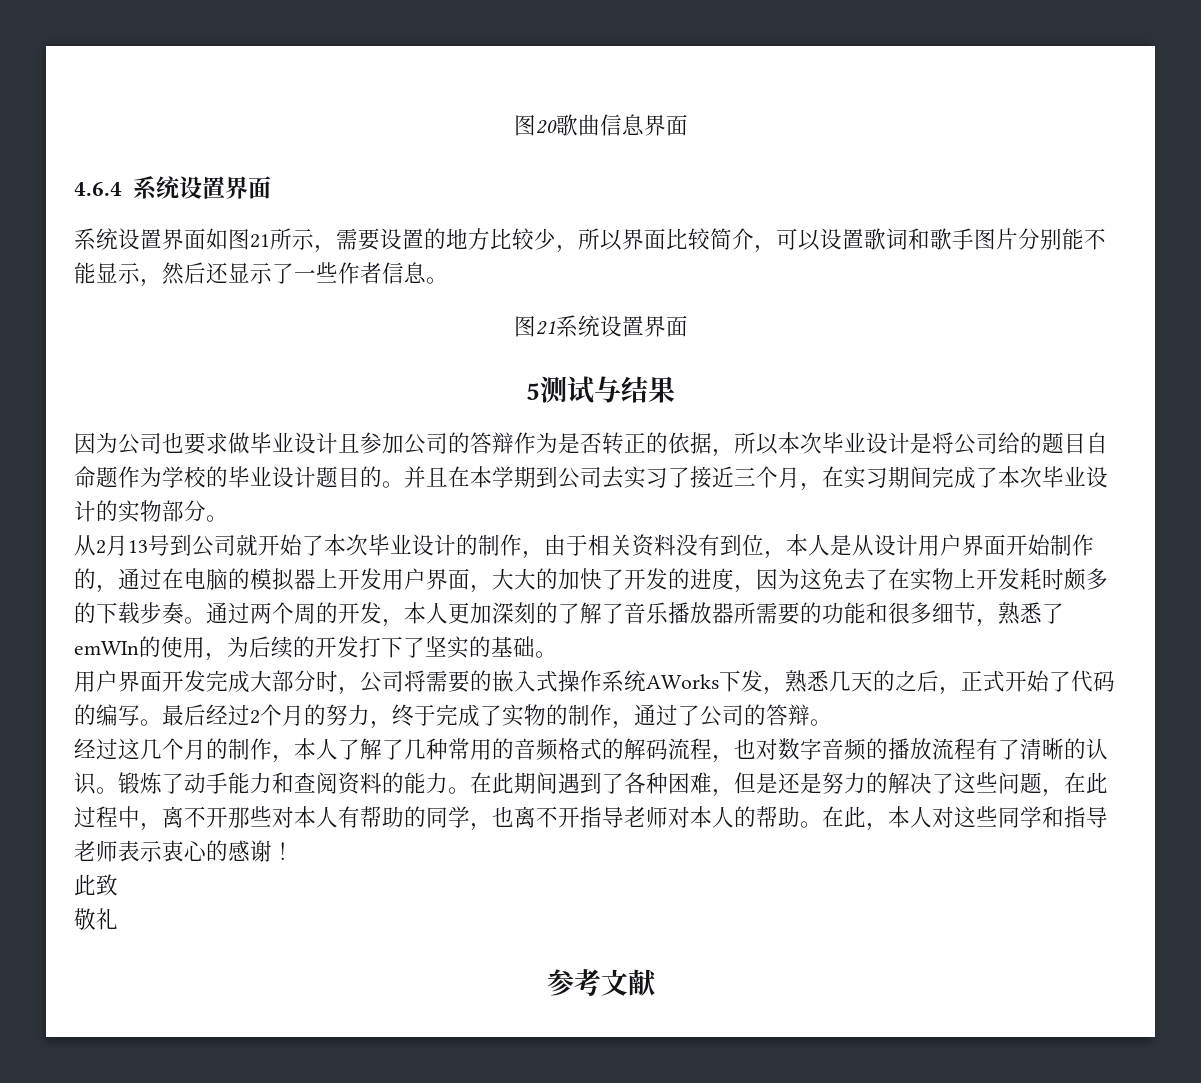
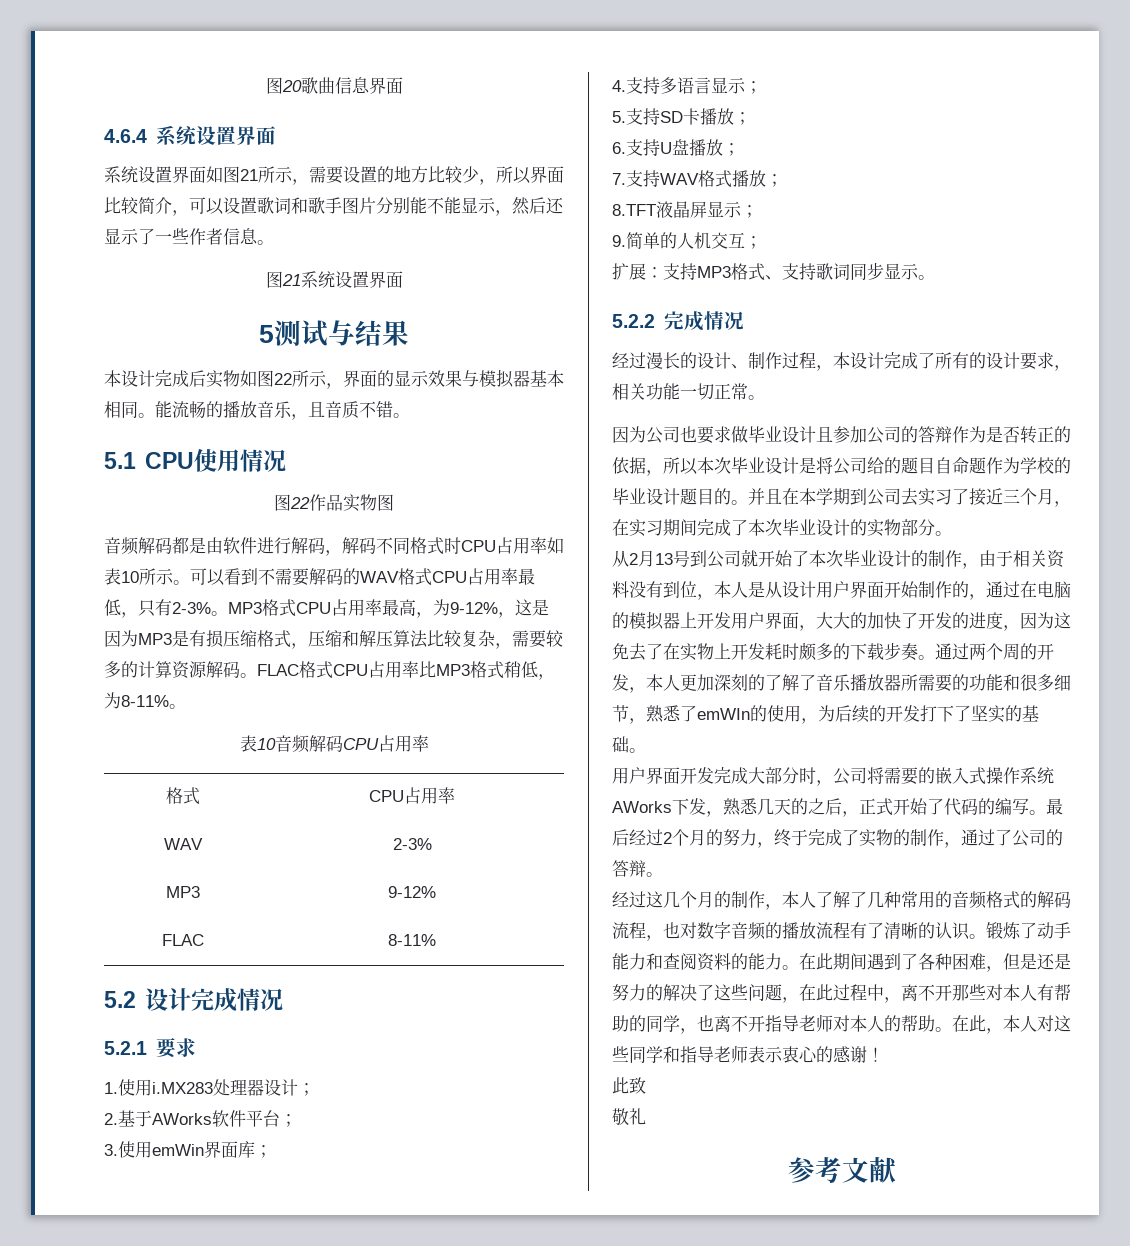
(675, 389) none -> [104,369,564,389] [104,401,410,420] [104,449,286,472] [274,494,394,512] [104,537,564,556] [104,568,535,586] [104,599,549,618] [104,630,564,649] [104,661,555,680] [104,692,186,709] [239,735,429,753] [165,787,200,805] [369,787,456,804] [163,838,203,850] [392,838,432,850] [165,886,200,898] [388,886,437,898] [161,934,204,946] [388,934,437,946] [104,988,283,1012] [104,1038,196,1058] [104,1079,315,1096] [104,1110,297,1127] [104,1141,272,1158] [612,77,762,94] [612,108,751,125] [612,139,740,156] [612,170,783,188] [612,201,758,218] [612,232,762,249] [612,262,935,281] [612,311,744,331] [612,352,1071,371] [612,383,765,400] // 本设计完成后实物如图22所示，界面的显示效果与模拟器基本相同。能流畅的播放音乐，且音质不错。 // 5.1 CPU使用情况 // 图22作品实物图 // 音频解码都是由软件进行解码，解码不同格式时CPU占用率如表10所示。可以看到不需要解码的WAV格式CPU占用率最低，只有2-3%。MP3格式CPU占用率最高，为9-12%，这是因为MP3是有损压缩格式，压缩和解压算法比较复杂，需要较多的计算资源解码。FLAC格式CPU占用率比MP3格式稍低，为8-11%。 // 表10音频解码CPU占用率 // 格式 | CPU占用率 // WAV | 2-3% // MP3 | 9-12% // FLAC | 8-11% // 5.2设计完成情况 // 5.2.1要求 // 1.使用i.MX283处理器设计； // 2.基于AWorks软件平台； // 3.使用emWin界面库； // 4.支持多语言显示； // 5.支持SD卡播放； // 6.支持U盘播放； // 7.支持WAV格式播放； // 8.TFT液晶屏显示； // 9.简单的人机交互； // 扩展：支持MP3格式、支持歌词同步显示。 // 5.2.2完成情况 // 经过漫长的设计、制作过程，本设计完成了所有的设计要求，相关功能一切正常。

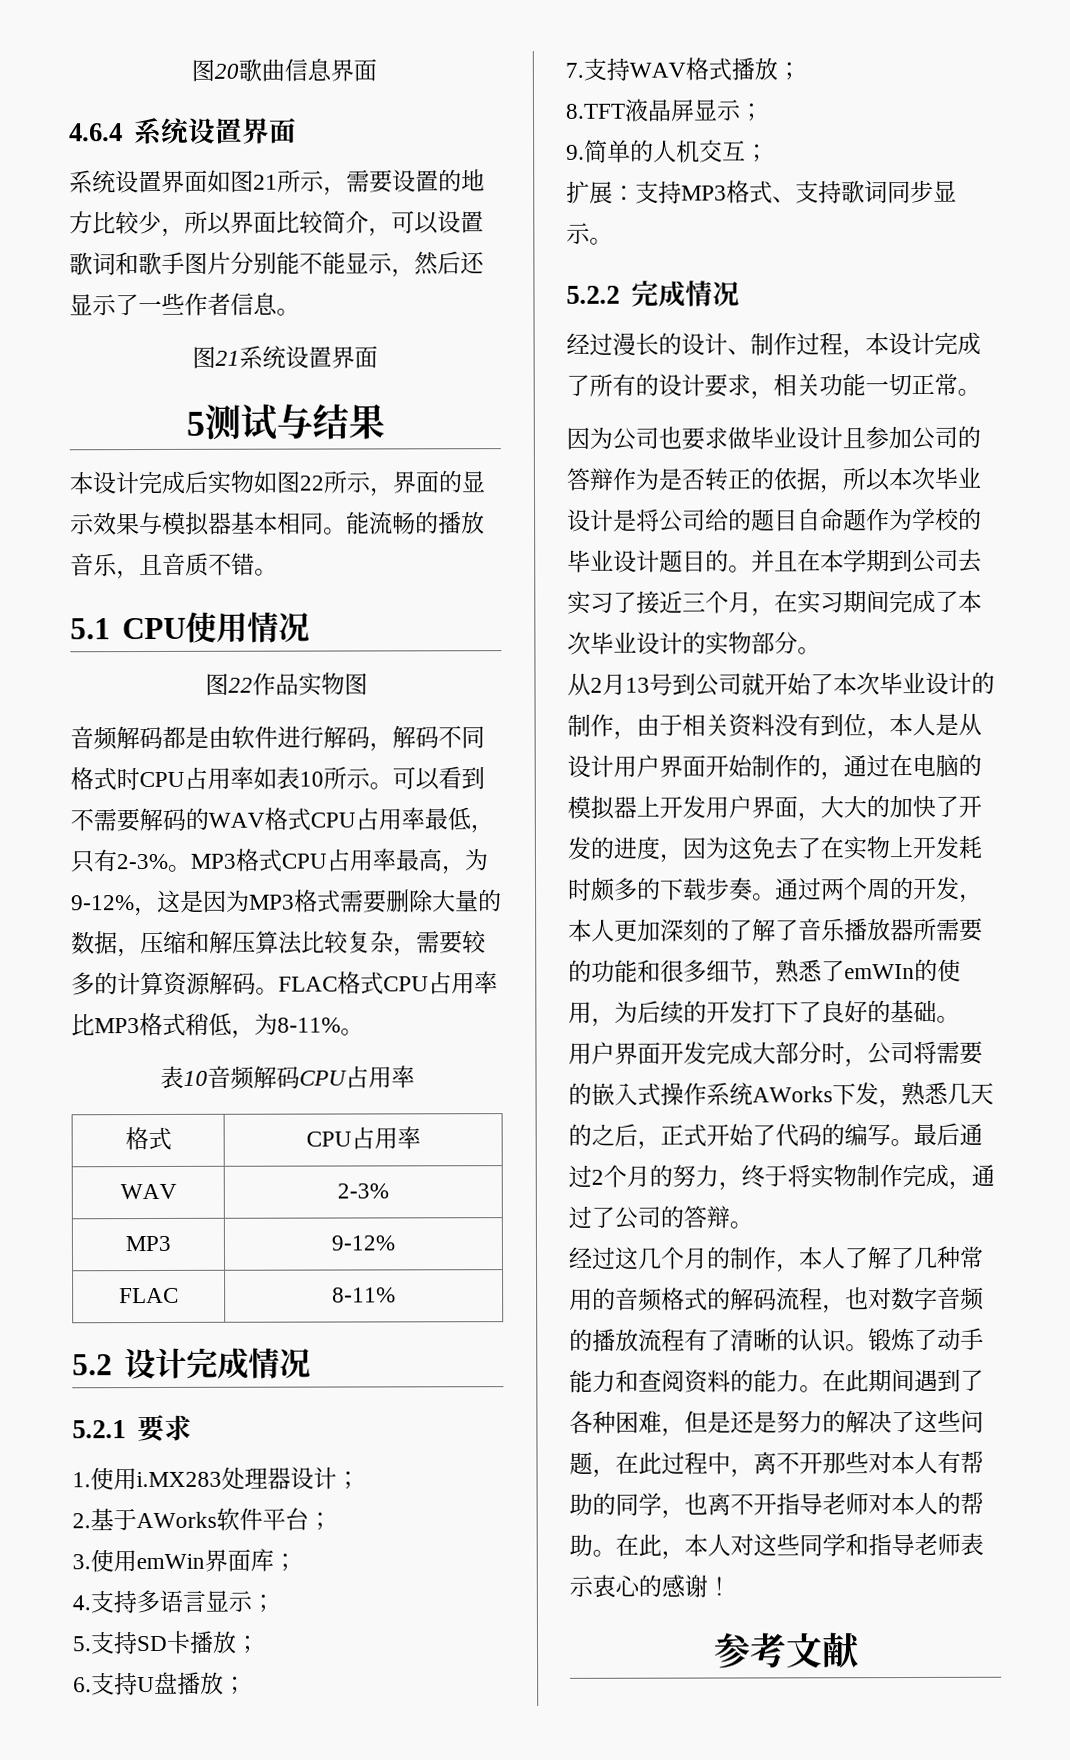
[172,630,291,648] 是有损压缩格式 -> [294,889,502,914] [71,931,118,955] 格式需要删除大量的数据
[971,705,1005,723] 坚实 -> [821,1000,868,1024] 良好
[629,829,646,845] 经 -> [959,1122,983,1146] 通
[808,829,944,847] 完成了实物的制作 -> [787,1163,949,1189] 将实物制作完成
[612,1077,646,1094] [612,1108,646,1126] // 此致 // 敬礼 -> (731, 1586) none

